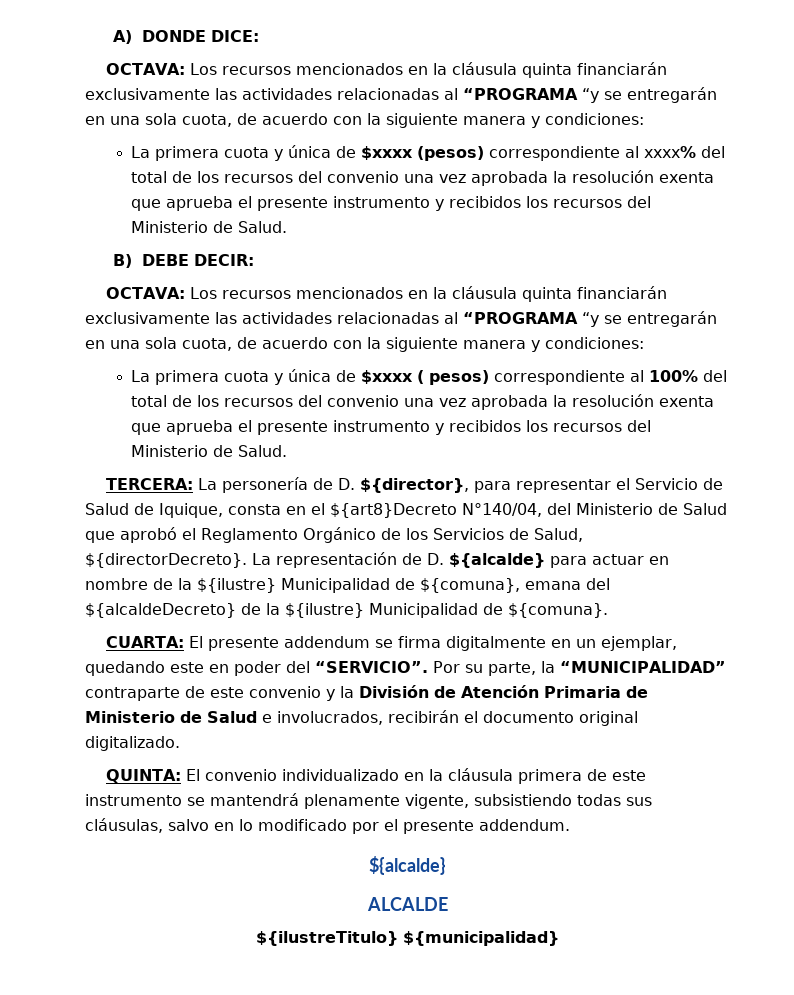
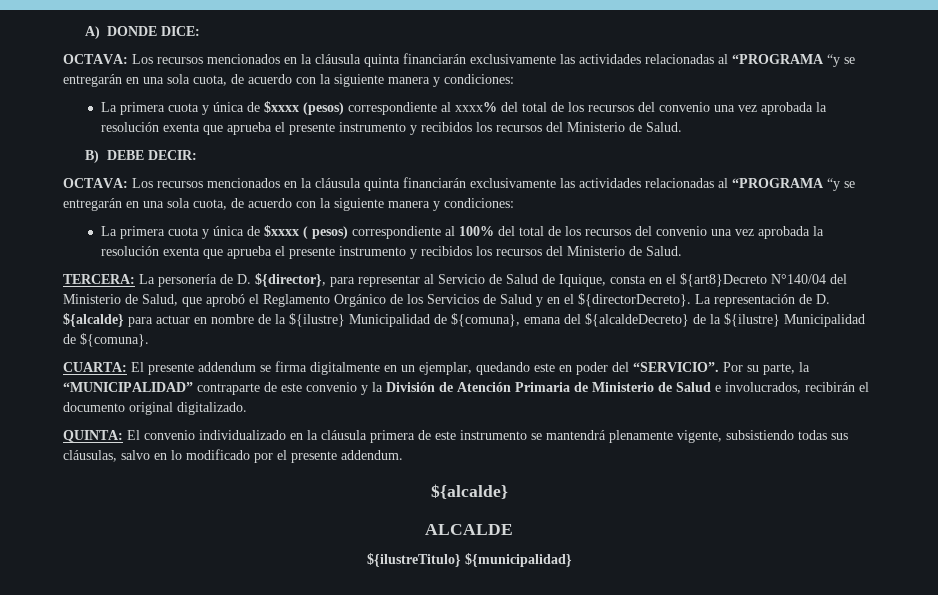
[615,478,630,490] el -> [424,274,434,284] al
[462,503,727,517] N°140/04, del Ministerio de Salud -> [771,274,847,284] [63,294,178,306] N°140/04 del Ministerio de Salud,
[534,528,583,542] Salud, -> [500,294,574,307] Salud y en el

